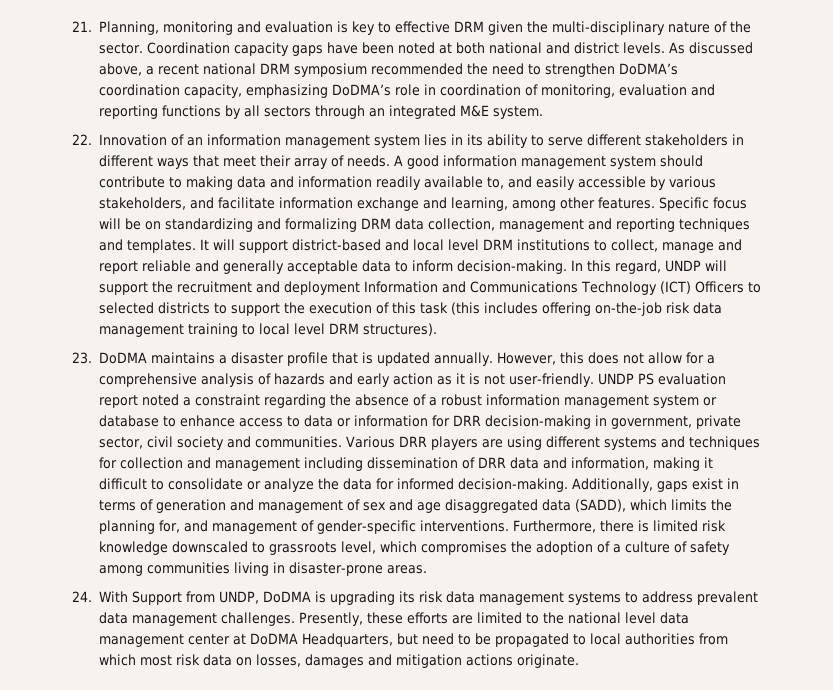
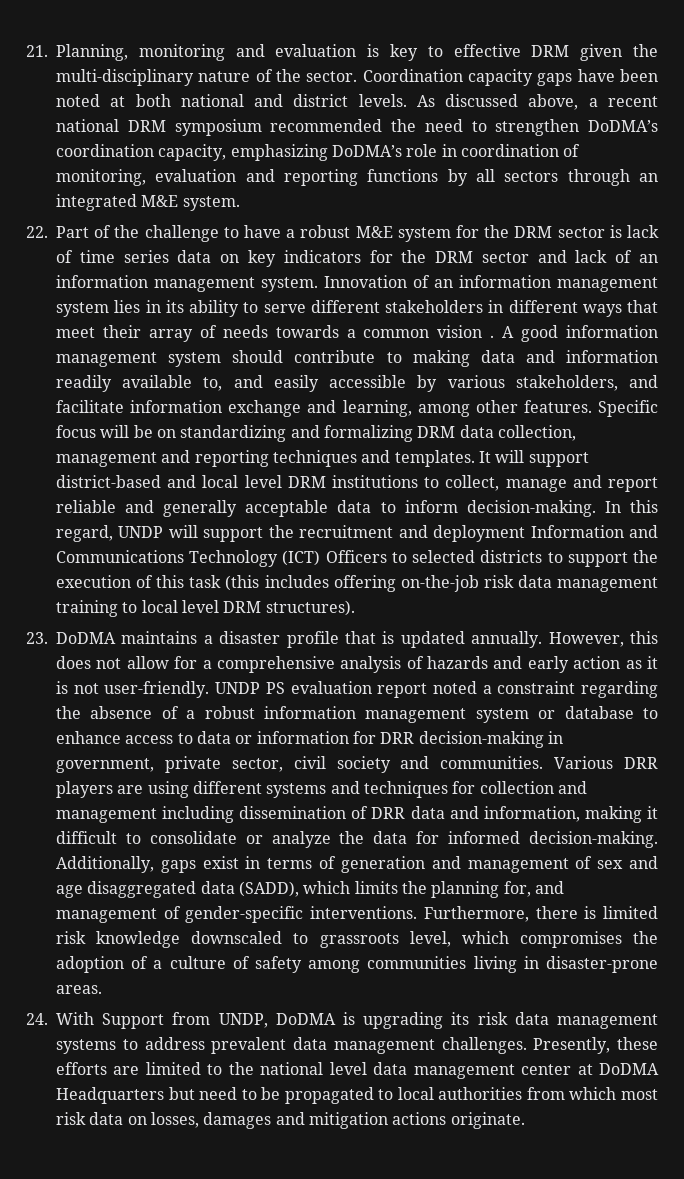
(92, 139) none -> [56,225,659,242] [56,250,659,267] [56,275,318,292] Part of the challenge to have a robust M&E system for the DRM sector is lack of time series data on key indicators for the DRM sector and lack of an information management system.
[346,155,390,167] needs. -> [222,325,495,338] needs towards a common vision .
[301,633,393,647] Headquarters, -> [56,1087,164,1104] Headquarters

